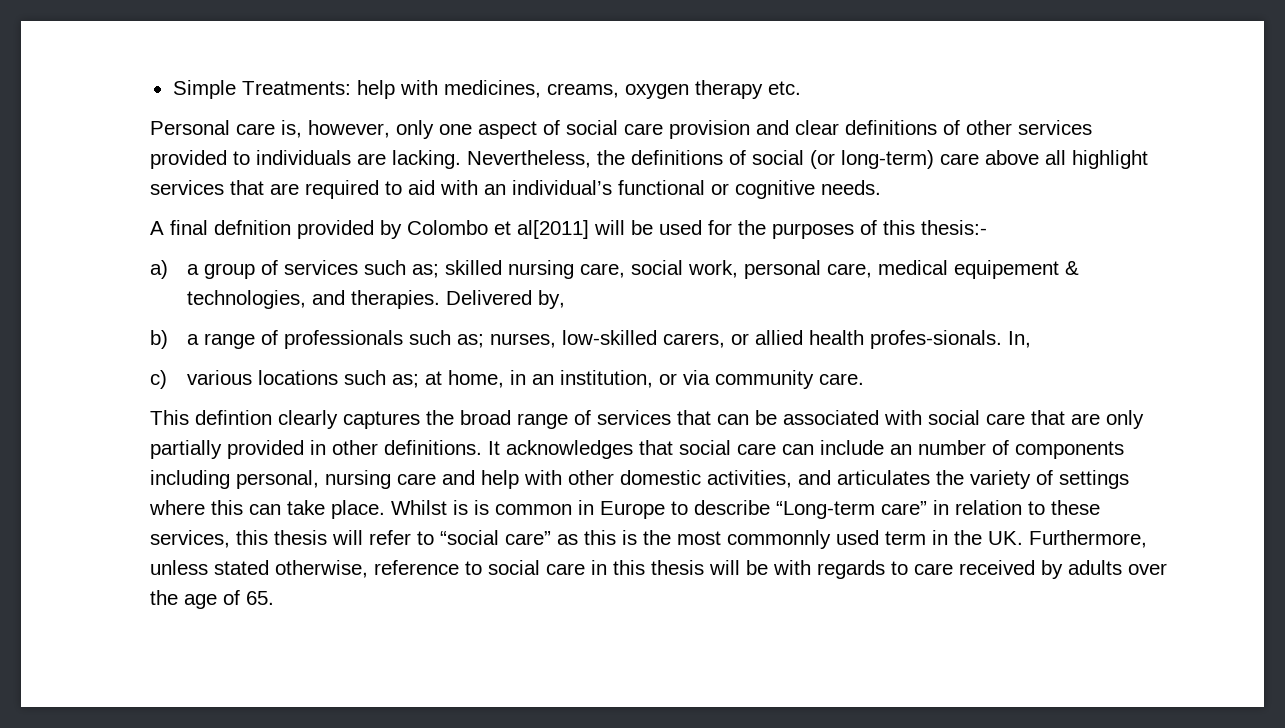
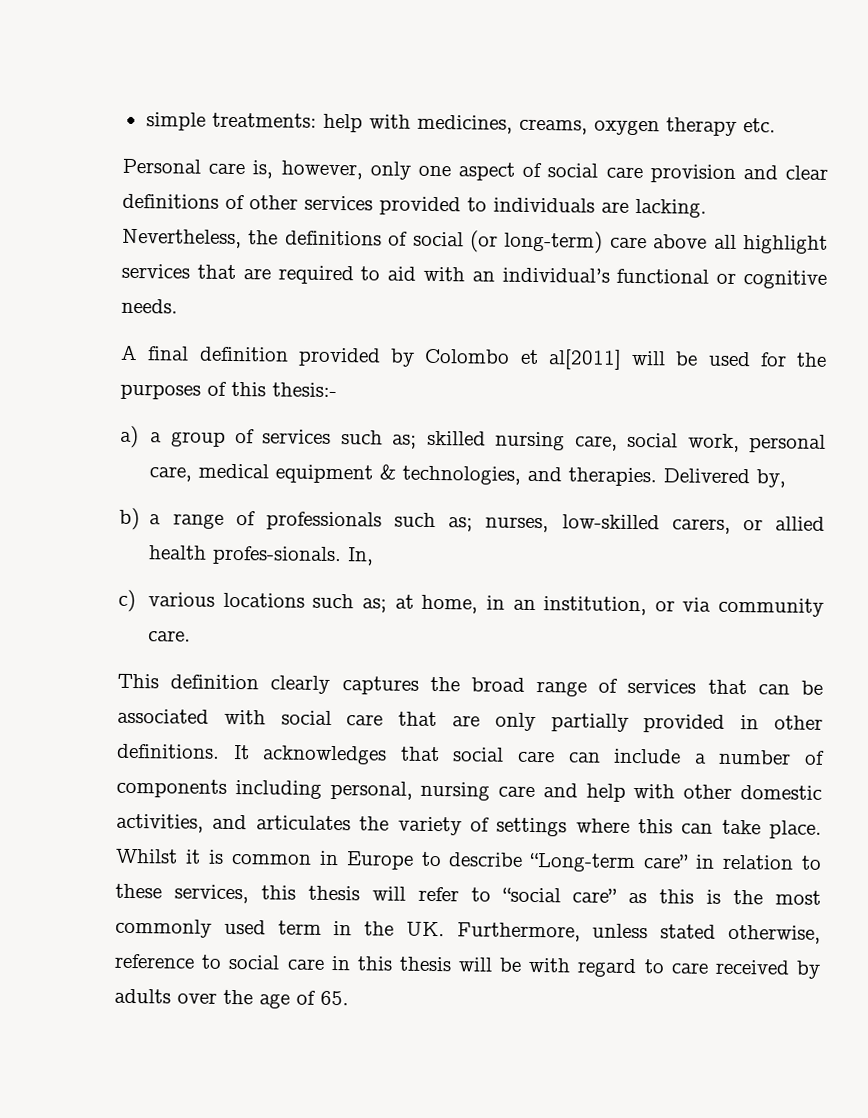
[172,80,351,99] Simple Treatments: -> [145,112,317,131] simple treatments:
[214,220,292,235] defnition -> [198,346,289,362] definition
[954,260,1060,279] equipement -> [275,464,374,484] equipment
[195,410,273,425] defintion -> [170,674,260,690] definition
[890,444,913,455] an -> [693,753,707,764] a
[453,500,469,515] is -> [184,849,201,864] it
[727,530,832,549] commonnly -> [115,918,213,938] commonly
[817,560,886,579] regards -> [577,958,638,978] regard

